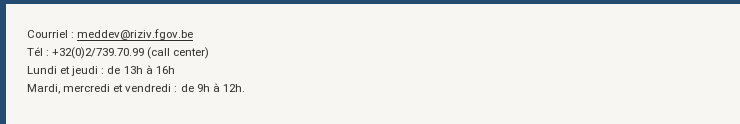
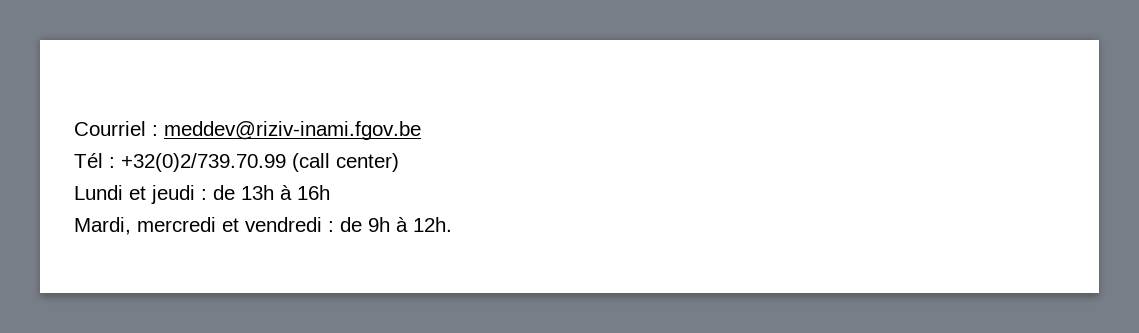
[77,29,194,40] meddev@riziv.fgov.be -> [164,121,421,140] meddev@riziv-inami.fgov.be

